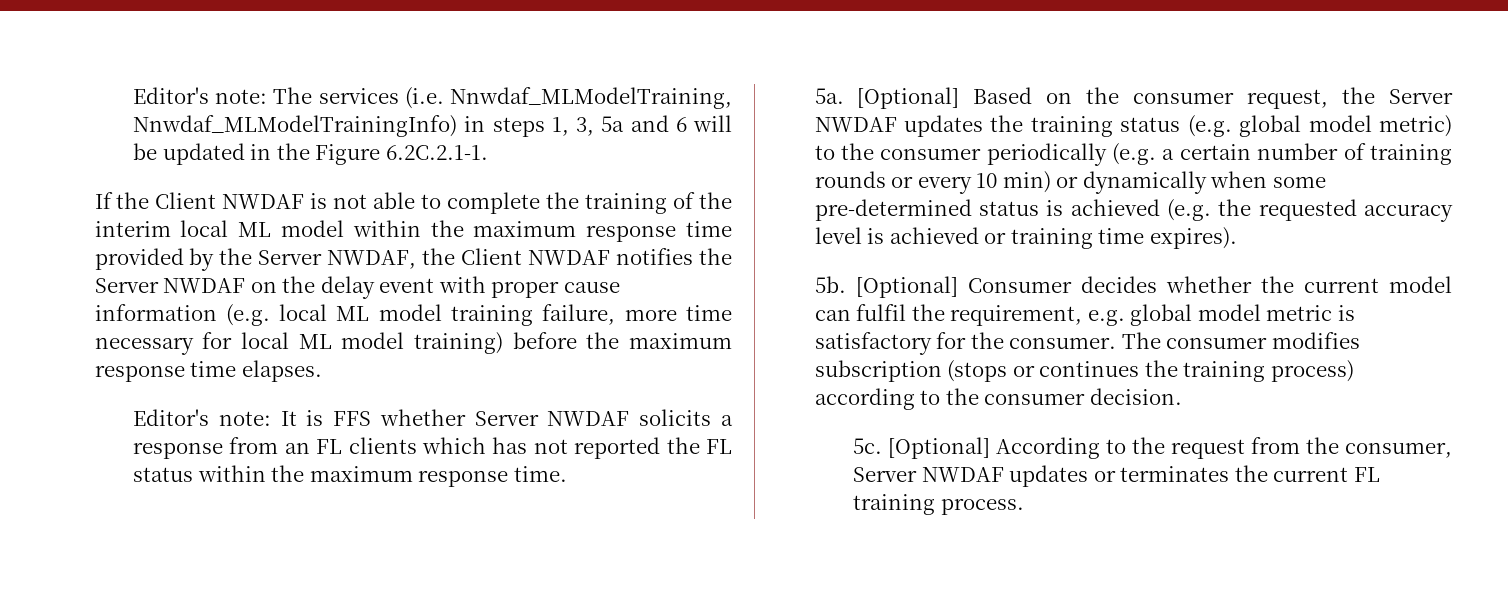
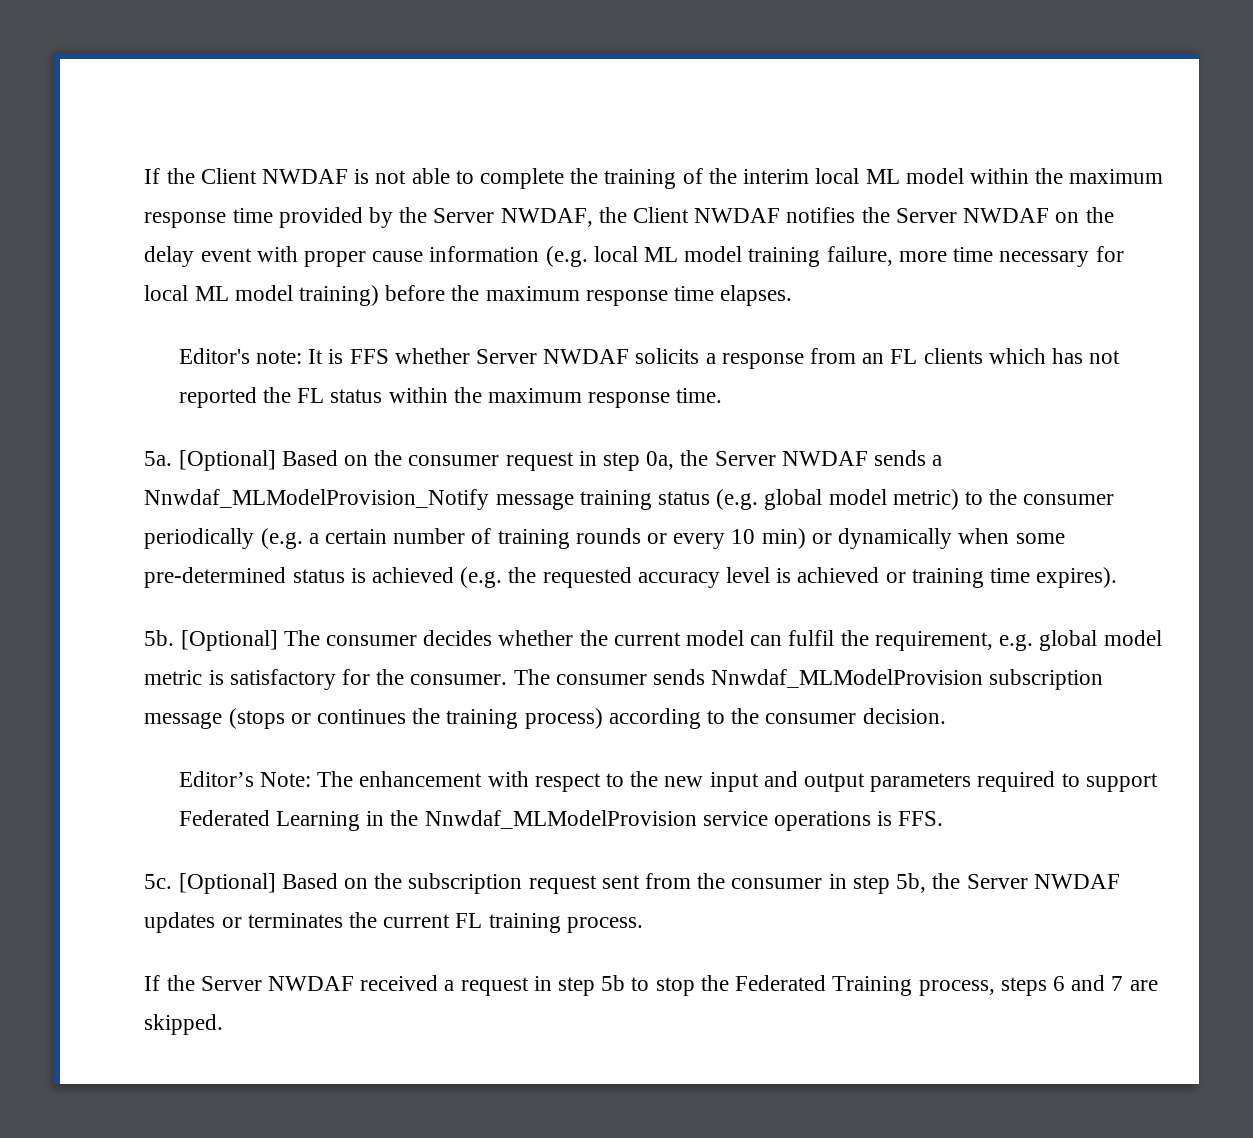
[133,87,732,109] [133,115,733,137] [133,143,488,165] Editor's note: The services (i.e. Nnwdaf_MLModelTraining, Nnwdaf_MLModelTrainingInfo) in steps 1, 3, 5a and 6 will be updated in the Figure 6.2C.2.1-1. // -> (144, 176) none
[1247,87,1453,109] [814,115,1024,137] request, the Server NWDAF updates the -> [505,450,943,471] [144,489,574,510] request in step 0a, the Server NWDAF sends a Nnwdaf_MLModelProvision_Notify message
[967,278,1072,293] Consumer -> [283,630,417,646] The consumer
[1271,332,1360,349] [814,360,942,382] modifies subscription -> [653,669,1104,690] [144,712,223,729] sends Nnwdaf_MLModelProvision subscription message
[853,437,1453,459] 5c. [Optional] According to the request from the consumer, -> [178,771,1158,792] [178,810,944,831] [144,873,961,894] Editor’s Note: The enhancement with respect to the new input and output parameters required to support Federated Learning in the Nnwdaf_MLModelProvision service operations is FFS. // 5c. [Optional] Based on the subscription request sent from the consumer in step 5b, the
(1024, 506) none -> [144,975,1158,996] [144,1014,224,1035] // If the Server NWDAF received a request in step 5b to stop the Federated Training process, steps 6 and 7 are skipped.

